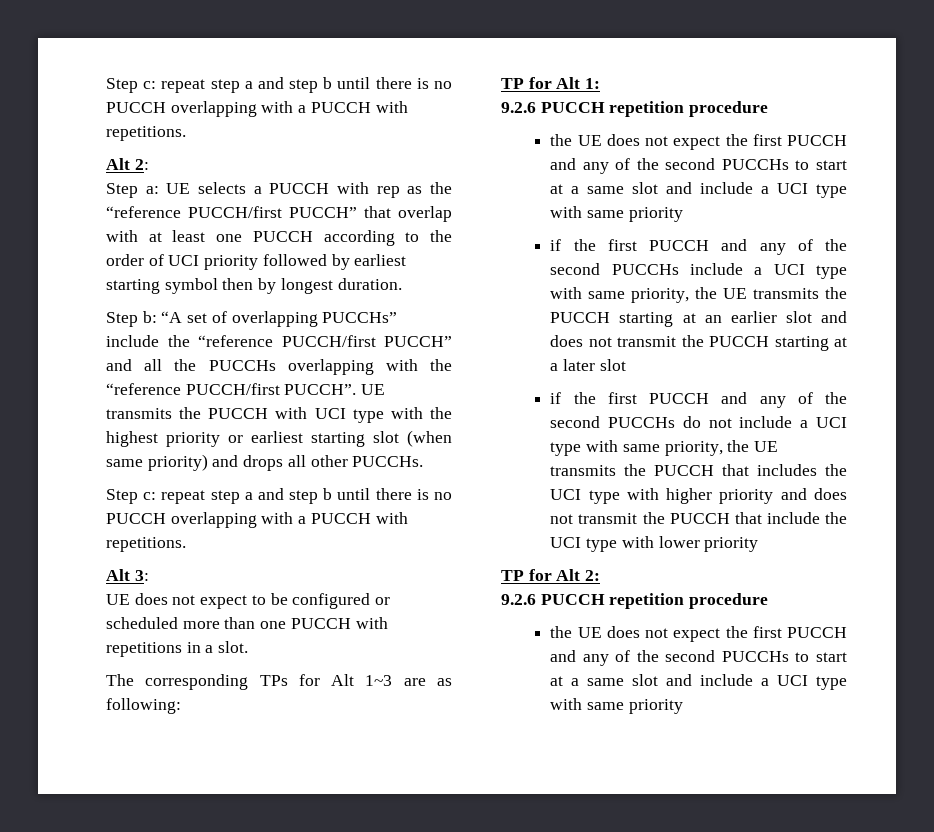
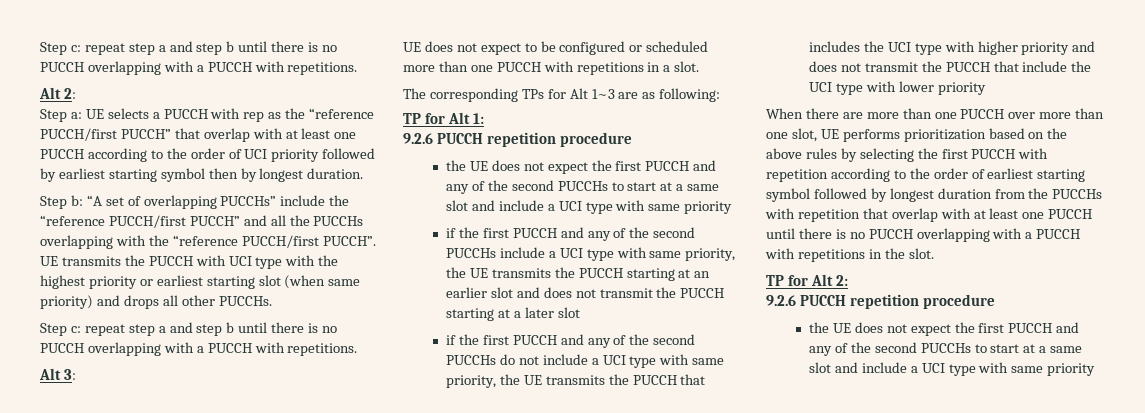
(759, 544) none -> [766,108,1105,119] [766,128,1068,142] [766,148,1049,162] [766,168,1086,182] [766,188,1103,202] [765,208,1093,222] [766,228,1081,242] [765,248,934,262] // When there are more than one PUCCH over more than one slot, UE performs prioritization based on the above rules by selecting the first PUCCH with repetition according to the order of earliest starting symbol followed by longest duration from the PUCCHs with repetition that overlap with at least one PUCCH until there is no PUCCH overlapping with a PUCCH with repetitions in the slot.

